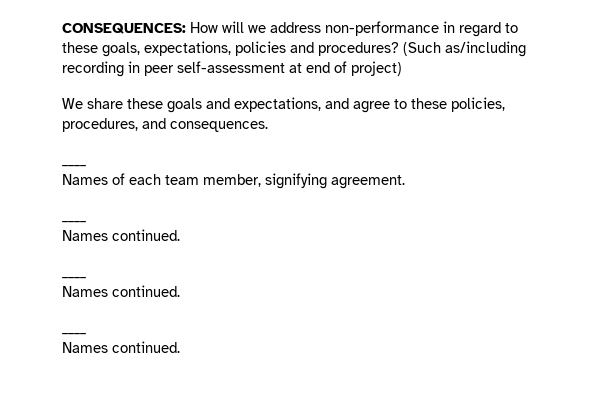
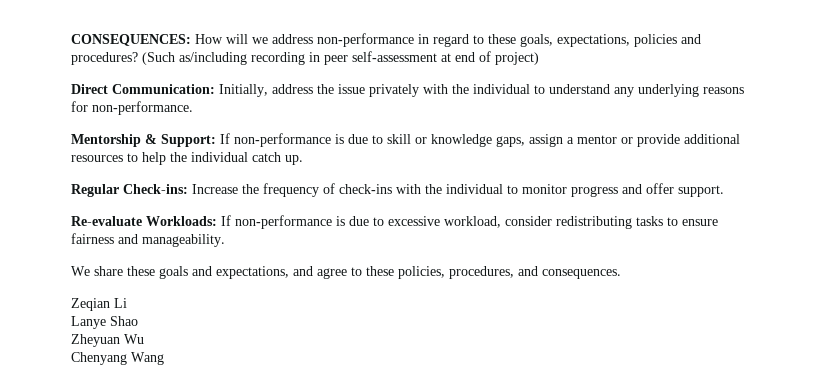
(402, 68) none -> [71,84,744,97] [71,101,193,115] [71,133,740,147] [71,152,303,165] [71,183,724,197] [71,215,718,229] [71,233,225,247] // Direct Communication: Initially, address the issue privately with the individual to understand any underlying reasons for non-performance. // Mentorship & Support: If non-performance is due to skill or knowledge gaps, assign a mentor or provide additional resources to help the individual catch up. // Regular Check-ins: Increase the frequency of check-ins with the individual to monitor progress and offer support. // Re-evaluate Workloads: If non-performance is due to excessive workload, consider redistributing tasks to ensure fairness and manageability.
[62,165,86,167] [62,173,405,189] [62,221,86,223] [62,229,180,241] [62,277,86,279] [62,285,180,297] [62,333,86,335] [62,341,180,353] ____ // Names of each team member, signifying agreement. // ____ // Names continued. // ____ // Names continued. // ____ // Names continued. -> [71,298,127,311] [71,316,138,329] [71,334,144,347] [71,352,164,365] Zeqian Li // Lanye Shao // Zheyuan Wu // Chenyang Wang

